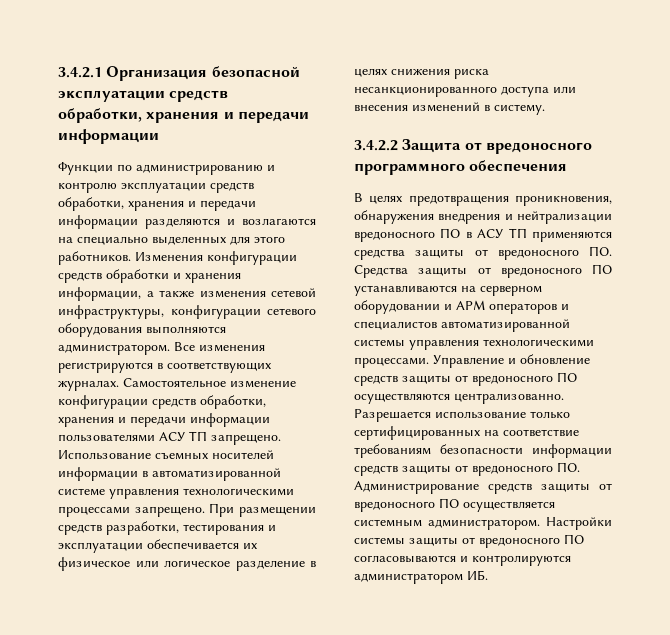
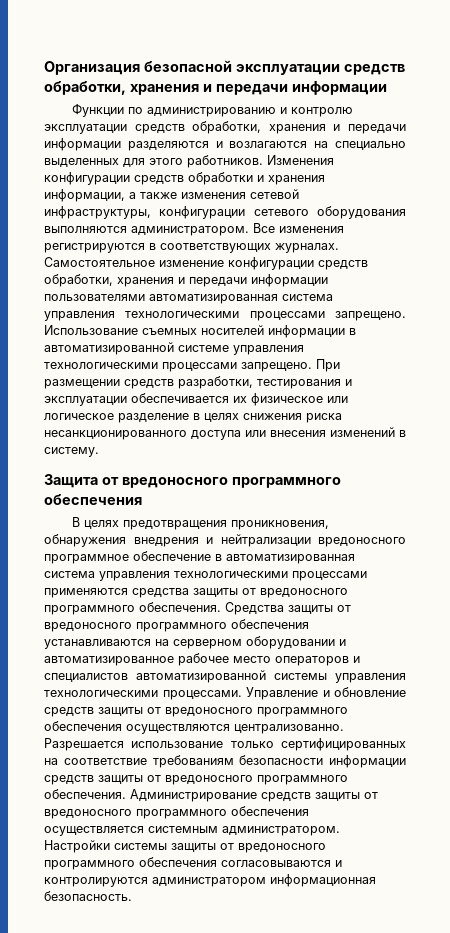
[58,67,102,78] 3.4.2.1 -> (44, 68) none
[159,431,207,441] АСУ ТП -> [149,294,333,304] [44,311,325,321] автоматизированная система управления технологическими процессами
[354,140,398,151] 3.4.2.2 -> (99, 452) none
[440,228,527,239] ПО в АСУ ТП -> [44,551,355,564] [44,571,367,581] программное обеспечение в автоматизированная система управления технологическими процессами
[589,246,612,256] ПО. -> [44,602,221,615] программного обеспечения.
[592,264,612,274] ПО -> [136,619,309,632] программного обеспечения
[456,300,485,310] АРМ -> [44,653,271,666] автоматизированное рабочее место
[557,372,577,382] ПО -> [257,707,348,717] [44,721,122,731] программного обеспечения
[557,462,580,472] ПО. -> [257,775,348,785] [44,789,126,799] программного обеспечения.
[439,498,459,508] ПО -> [136,806,309,819] программного обеспечения
[564,534,584,544] ПО -> [44,857,217,870] программного обеспечения
[467,570,488,580] ИБ. -> [270,874,376,887] [44,891,132,901] информационная безопасность.

